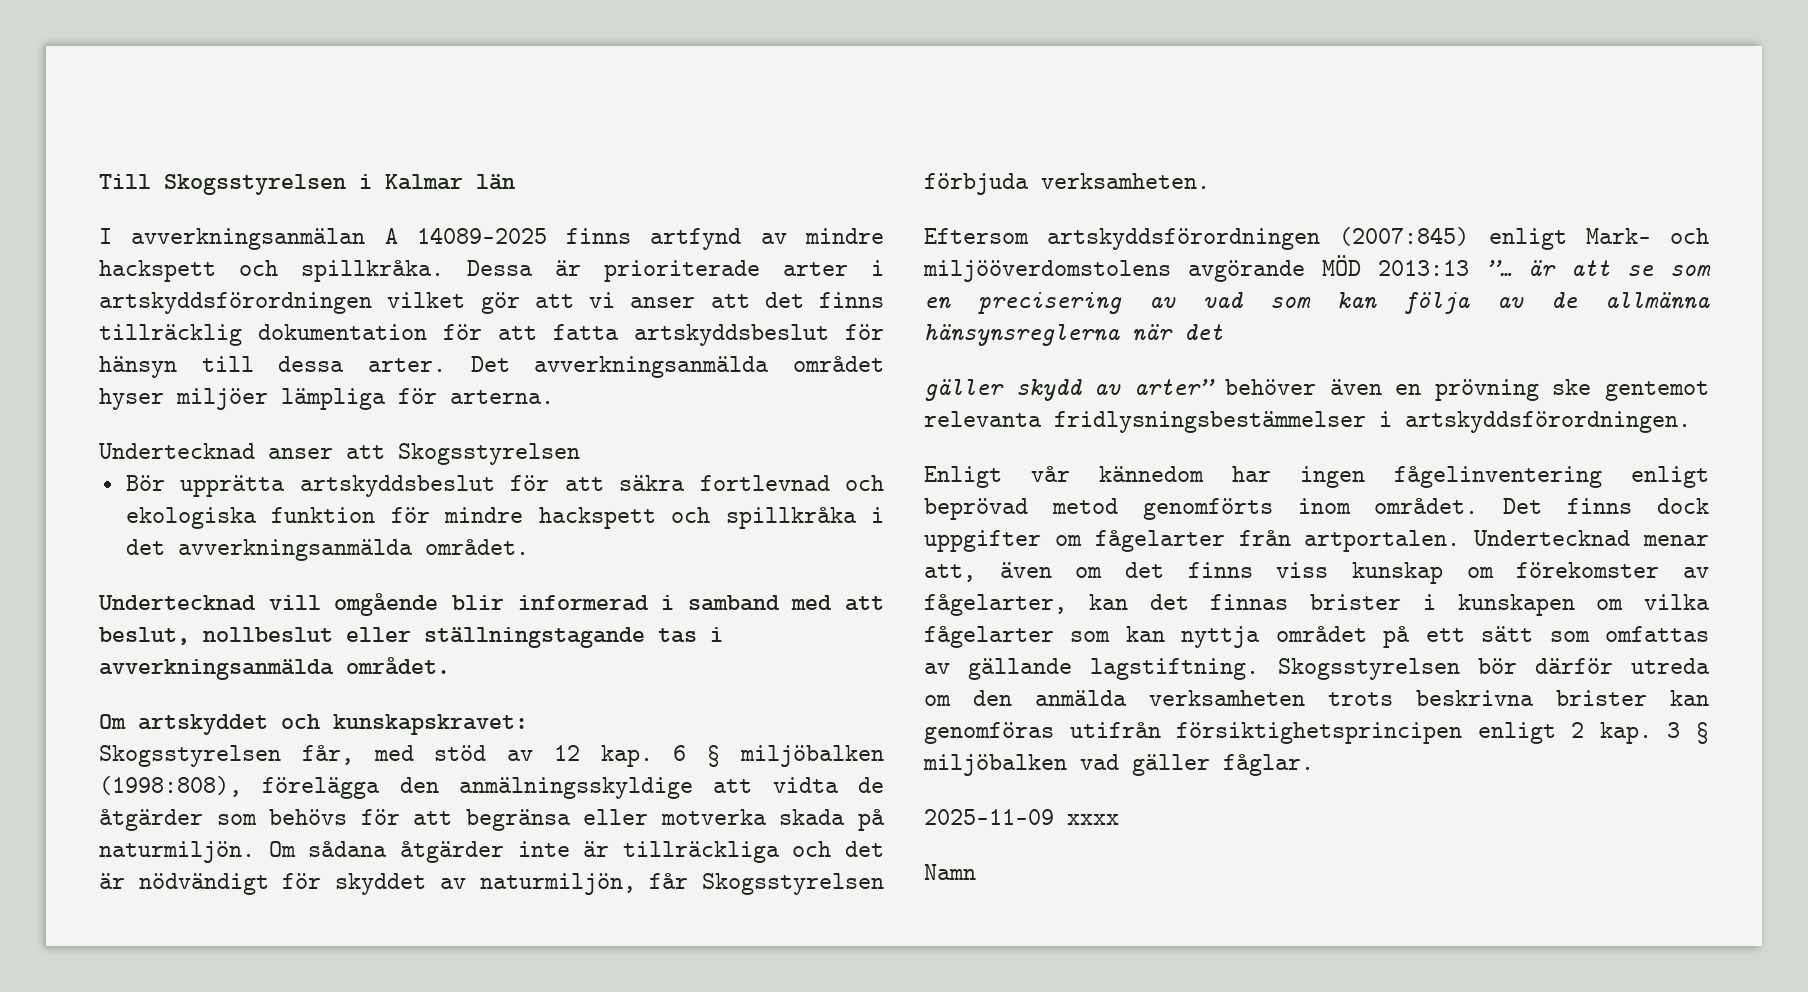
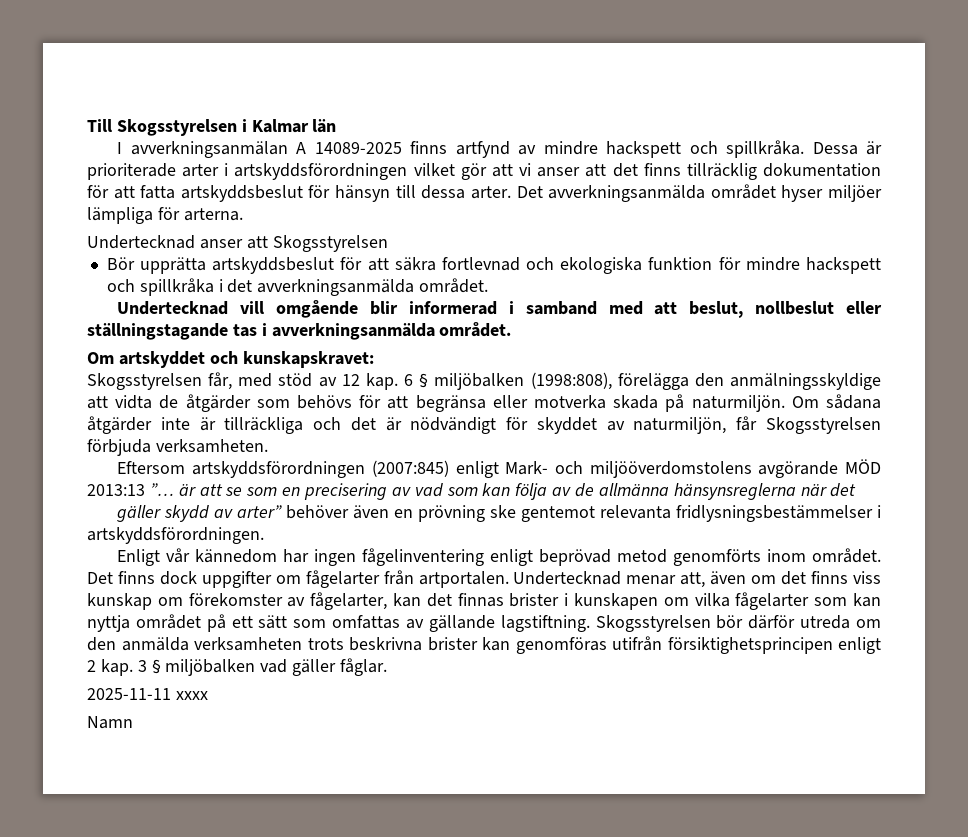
[924,809,1054,825] 2025-11-09 -> [87,688,171,700] 2025-11-11

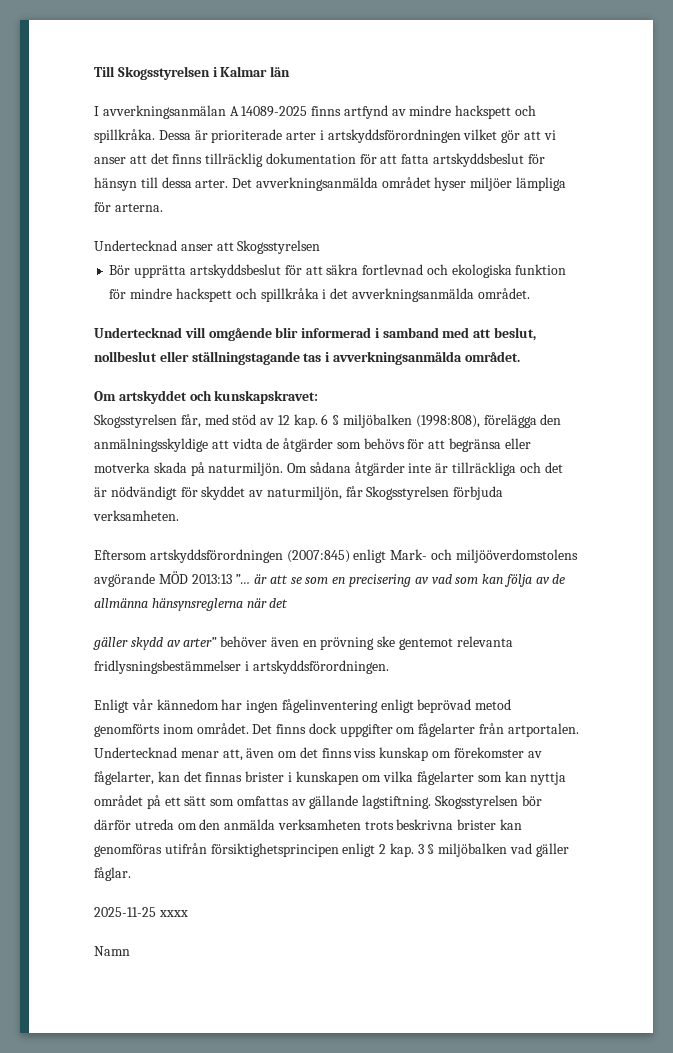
[87,688,171,700] 2025-11-11 -> [94,907,156,917] 2025-11-25

